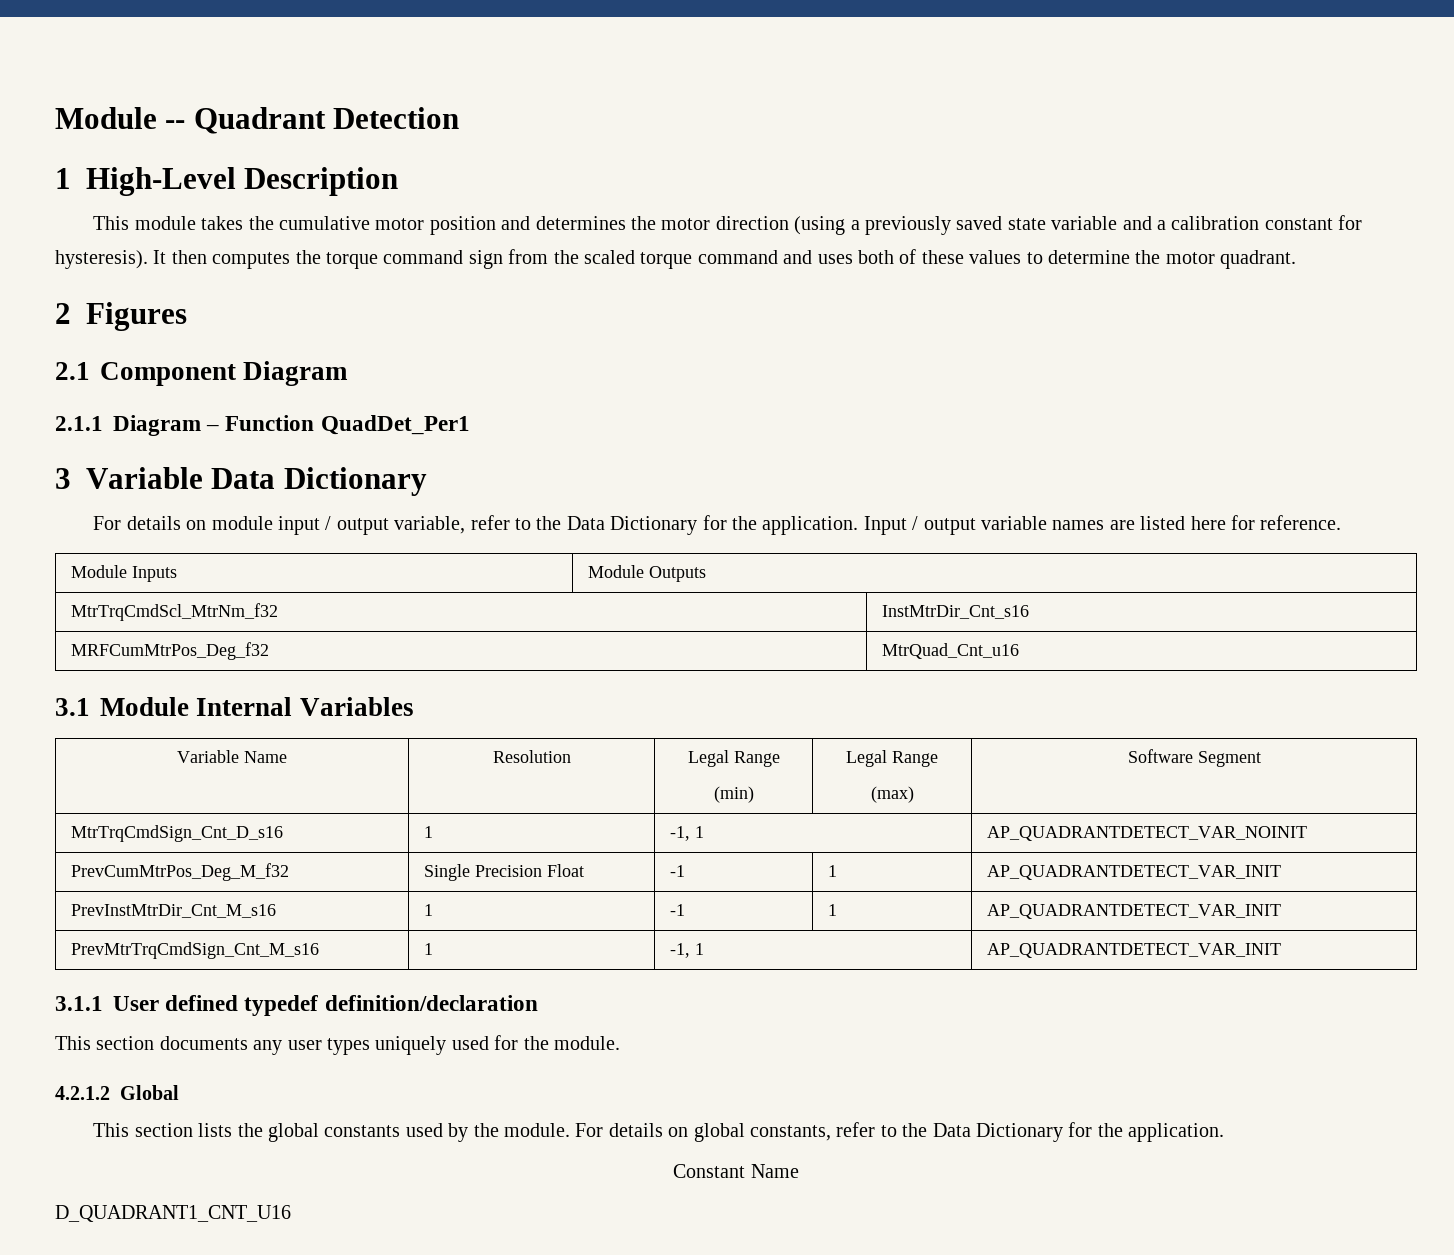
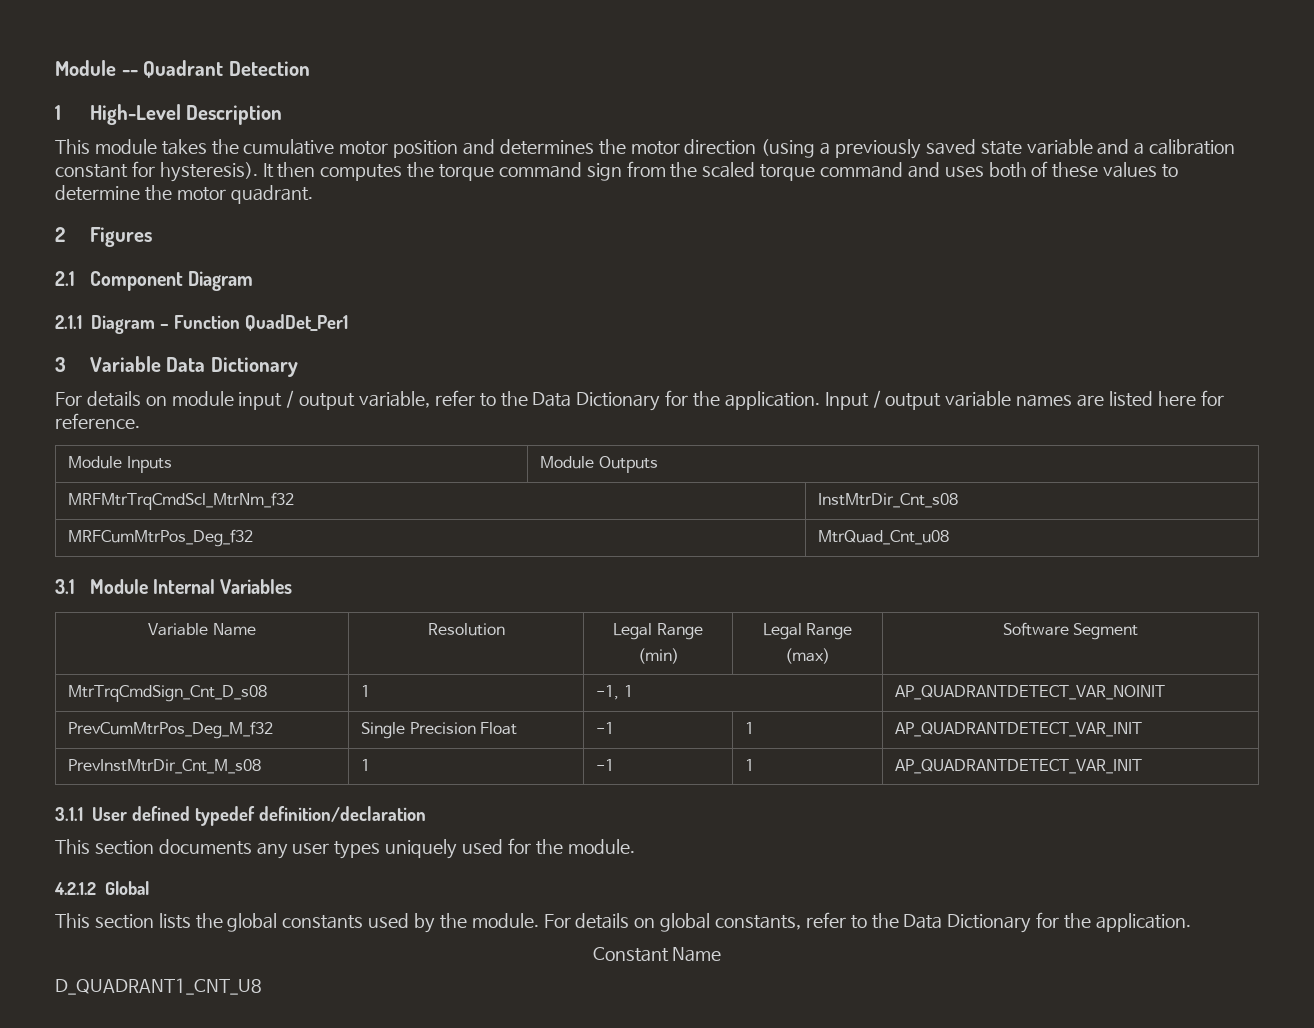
[70,603,278,621] [881,605,1029,619] MtrTrqCmdScl_MtrNm_f32 | InstMtrDir_Cnt_s16 -> [68,492,295,510] [818,493,959,508] MRFMtrTrqCmdScl_MtrNm_f32 | InstMtrDir_Cnt_s08
[881,643,1019,659] MtrQuad_Cnt_u16 -> [818,530,950,545] MtrQuad_Cnt_u08
[70,825,283,842] MtrTrqCmdSign_Cnt_D_s16 -> [68,685,268,702] MtrTrqCmdSign_Cnt_D_s08
[70,904,276,918] PrevInstMtrDir_Cnt_M_s16 -> [68,759,262,774] PrevInstMtrDir_Cnt_M_s08
[70,942,319,959] [423,943,433,955] [669,943,704,958] [986,943,1281,958] // PrevMtrTrqCmdSign_Cnt_M_s16 | 1 | -1, 1 | AP_QUADRANTDETECT_VAR_INIT -> (1143, 766) none
[55,1205,291,1222] D_QUADRANT1_CNT_U16 -> [55,978,262,995] D_QUADRANT1_CNT_U8

